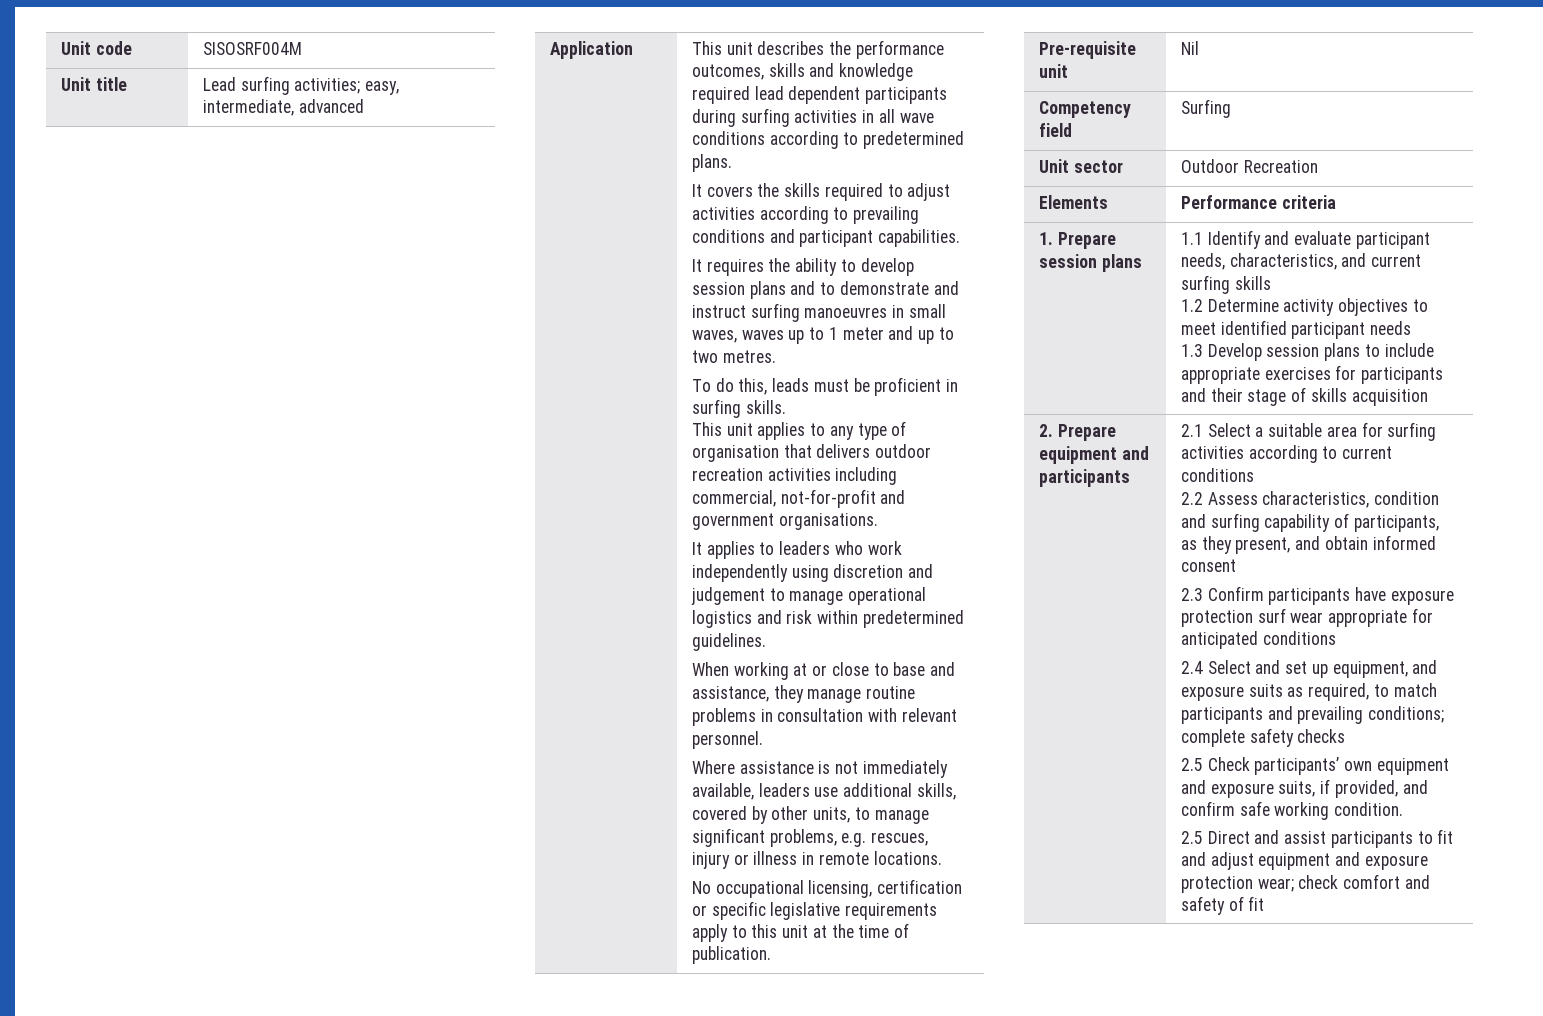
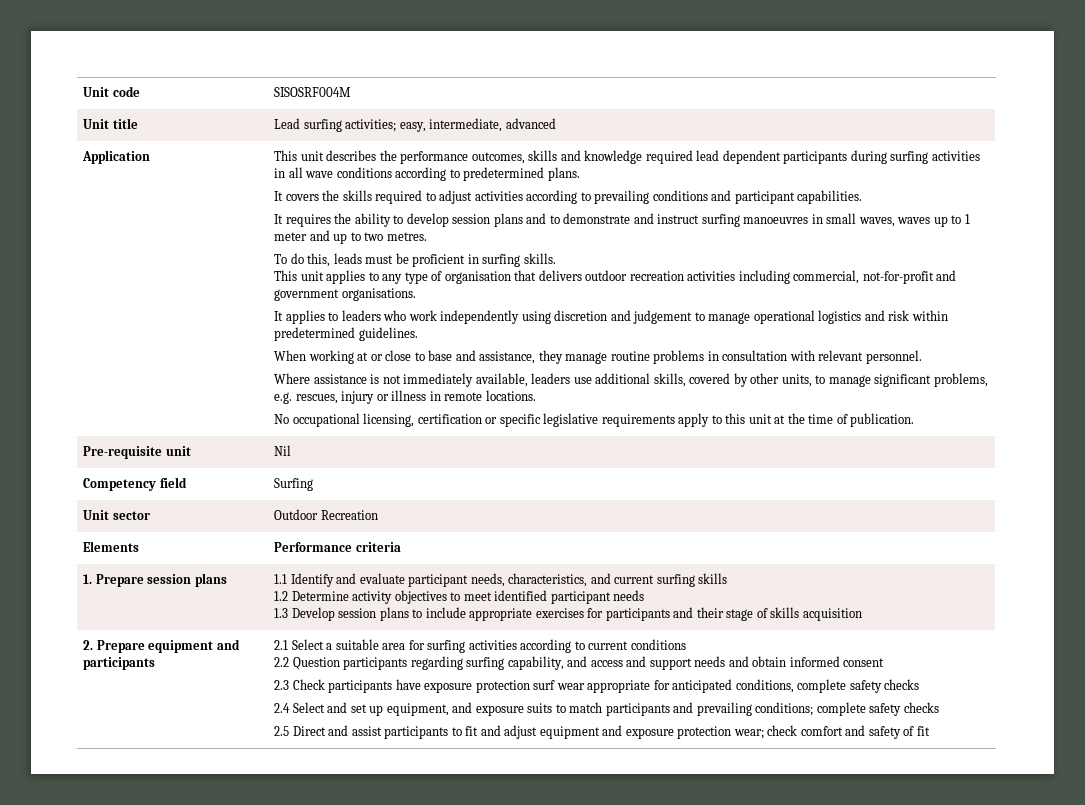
[1207,491,1440,508] [1181,513,1439,532] [1181,536,1291,554] Assess characteristics, condition and surfing capability of participants, as they present, -> [292,656,726,670] Question participants regarding surfing capability, and access and support needs
[1207,586,1264,601] Confirm -> [292,679,325,690] Check
[1262,631,1336,645] conditions -> [735,679,920,693] conditions, complete safety checks
[1287,683,1370,701] as required, -> (553, 708) none
[1181,757,1449,775] [1181,779,1428,798] [1181,801,1404,820] // 2.5 Check participants’ own equipment and exposure suits, if provided, and confirm safe working condition. -> (939, 707) none

